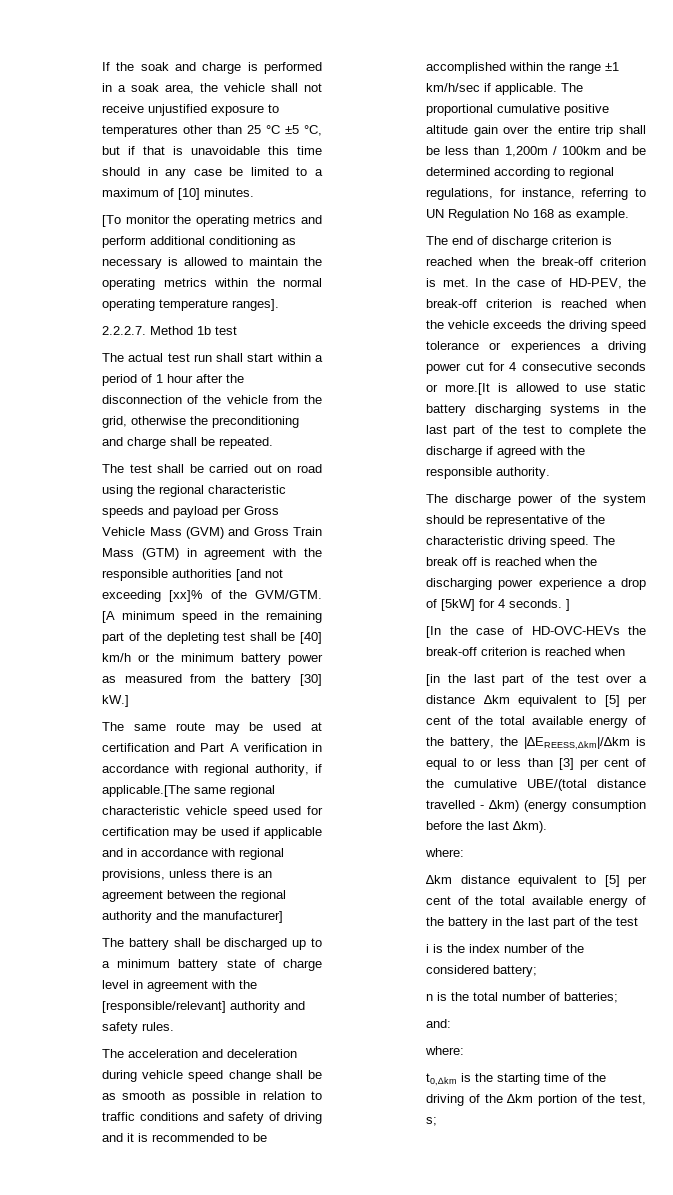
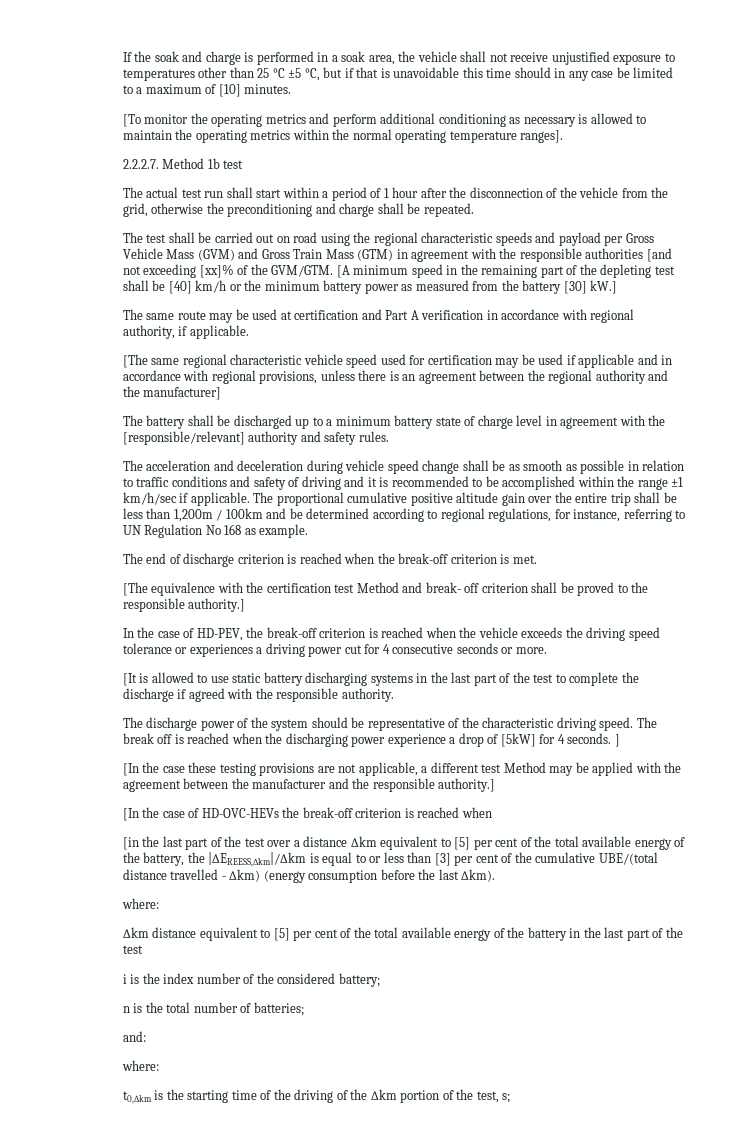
[102,785,191,797] applicable.[The -> [189,325,249,339] [122,354,148,368] applicable. // [The
(469, 282) none -> [122,582,649,596] [122,598,246,612] // [The equivalence with the certification test Method and break- off criterion shall be proved to the responsible authority.] //
[444,383,490,395] more.[It -> [515,647,547,654] [122,673,137,686] more. // [It
(571, 605) none -> [122,762,682,776] [122,778,496,792] // [In the case these testing provisions are not applicable, a different test Method may be applied with the agreement between the manufacturer and the responsible authority.]

